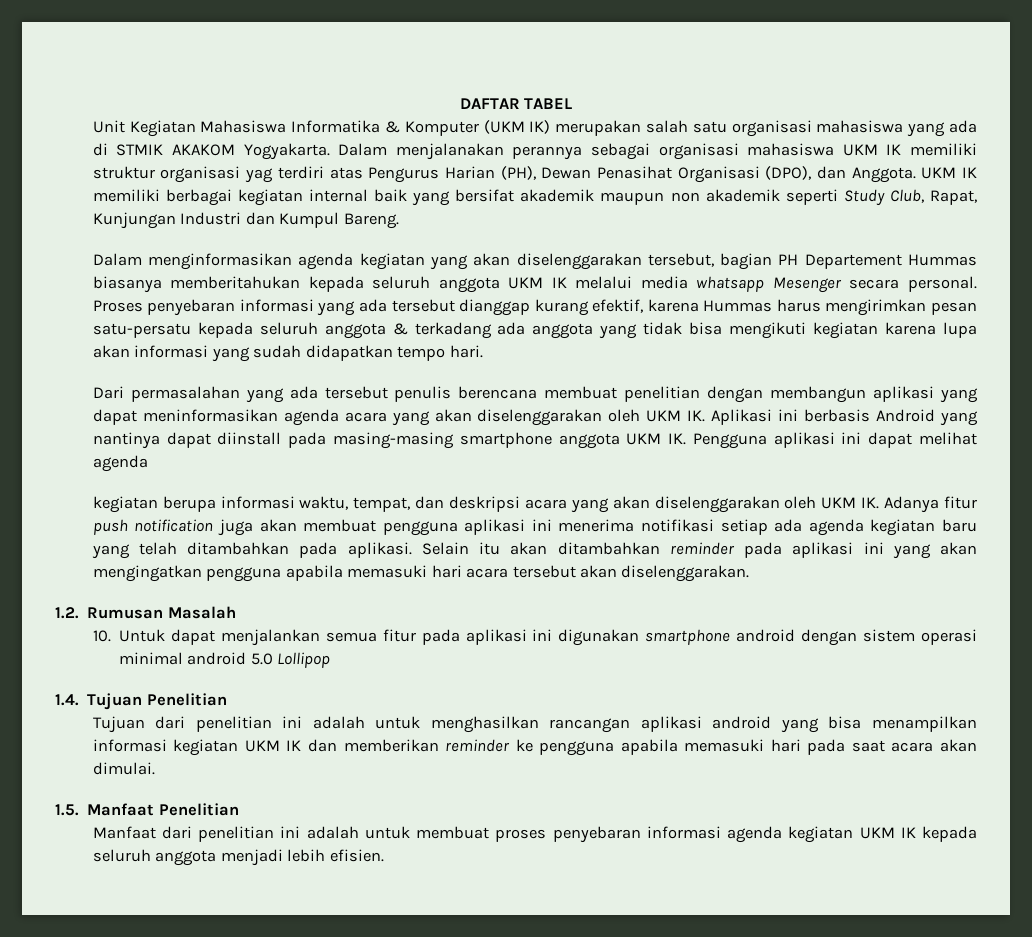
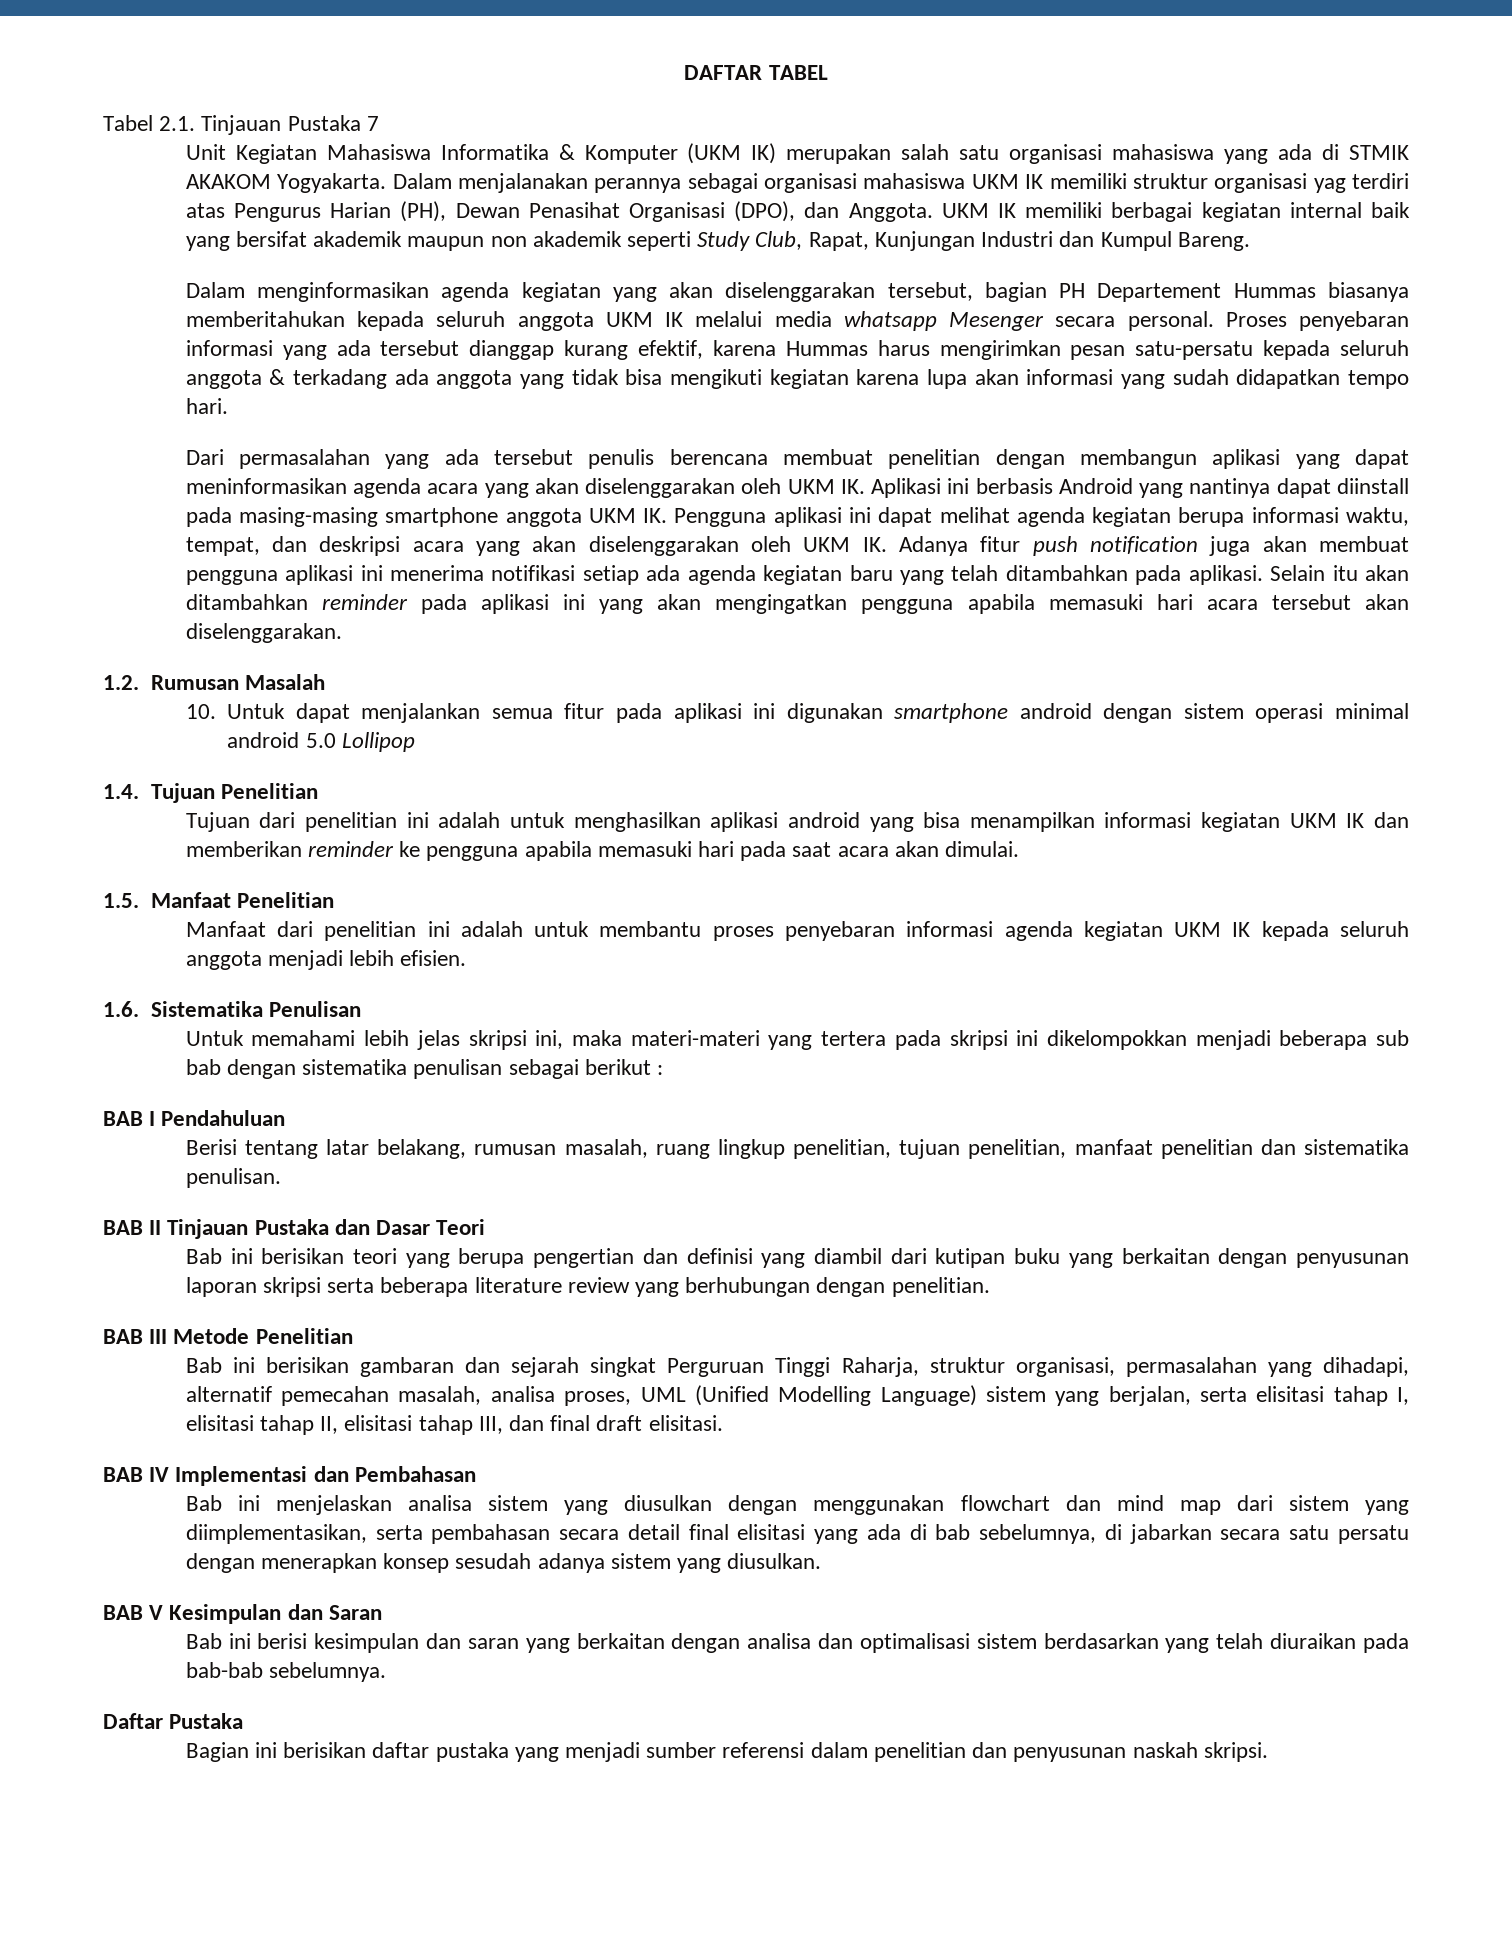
(573, 103) none -> [103,115,379,135] // Tabel 2.1. Tinjauan Pustaka 7
(148, 463) // -> (1085, 517) none
[549,718,631,733] rancangan -> (701, 822) none
[416,826,490,839] membuat -> [599,921,702,937] membantu
(384, 855) none -> [103,1001,361,1017] [185,1030,1409,1050] [185,1059,664,1079] [103,1110,286,1126] [185,1139,1409,1159] [185,1168,281,1188] [103,1219,486,1239] [185,1248,1409,1268] [185,1277,990,1297] [103,1328,353,1344] [185,1357,1409,1377] [185,1385,1409,1406] [185,1415,723,1435] [103,1466,476,1486] [185,1495,1409,1515] [185,1524,1409,1544] [185,1553,822,1573] [103,1604,382,1624] [185,1633,1409,1653] [185,1662,386,1682] [103,1713,244,1729] [185,1742,1268,1762] // 1.6. Sistematika Penulisan // Untuk memahami lebih jelas skripsi ini, maka materi-materi yang tertera pada skripsi ini dikelompokkan menjadi beberapa sub bab dengan sistematika penulisan sebagai berikut : // BAB I Pendahuluan // Berisi tentang latar belakang, rumusan masalah, ruang lingkup penelitian, tujuan penelitian, manfaat penelitian dan sistematika penulisan. // BAB II Tinjauan Pustaka dan Dasar Teori // Bab ini berisikan teori yang berupa pengertian dan definisi yang diambil dari kutipan buku yang berkaitan dengan penyusunan laporan skripsi serta beberapa literature review yang berhubungan dengan penelitian. // BAB III Metode Penelitian // Bab ini berisikan gambaran dan sejarah singkat Perguruan Tinggi Raharja, struktur organisasi, permasalahan yang dihadapi, alternatif pemecahan masalah, analisa proses, UML (Unified Modelling Language) sistem yang berjalan, serta elisitasi tahap I, elisitasi tahap II, elisitasi tahap III, dan final draft elisitasi. // BAB IV Implementasi dan Pembahasan // Bab ini menjelaskan analisa sistem yang diusulkan dengan menggunakan flowchart dan mind map dari sistem yang diimplementasikan, serta pembahasan secara detail final elisitasi yang ada di bab sebelumnya, di jabarkan secara satu persatu dengan menerapkan konsep sesudah adanya sistem yang diusulkan. // BAB V Kesimpulan dan Saran // Bab ini berisi kesimpulan dan saran yang berkaitan dengan analisa dan optimalisasi sistem berdasarkan yang telah diuraikan pada bab-bab sebelumnya. // Daftar Pustaka // Bagian ini berisikan daftar pustaka yang menjadi sumber referensi dalam penelitian dan penyusunan naskah skripsi.

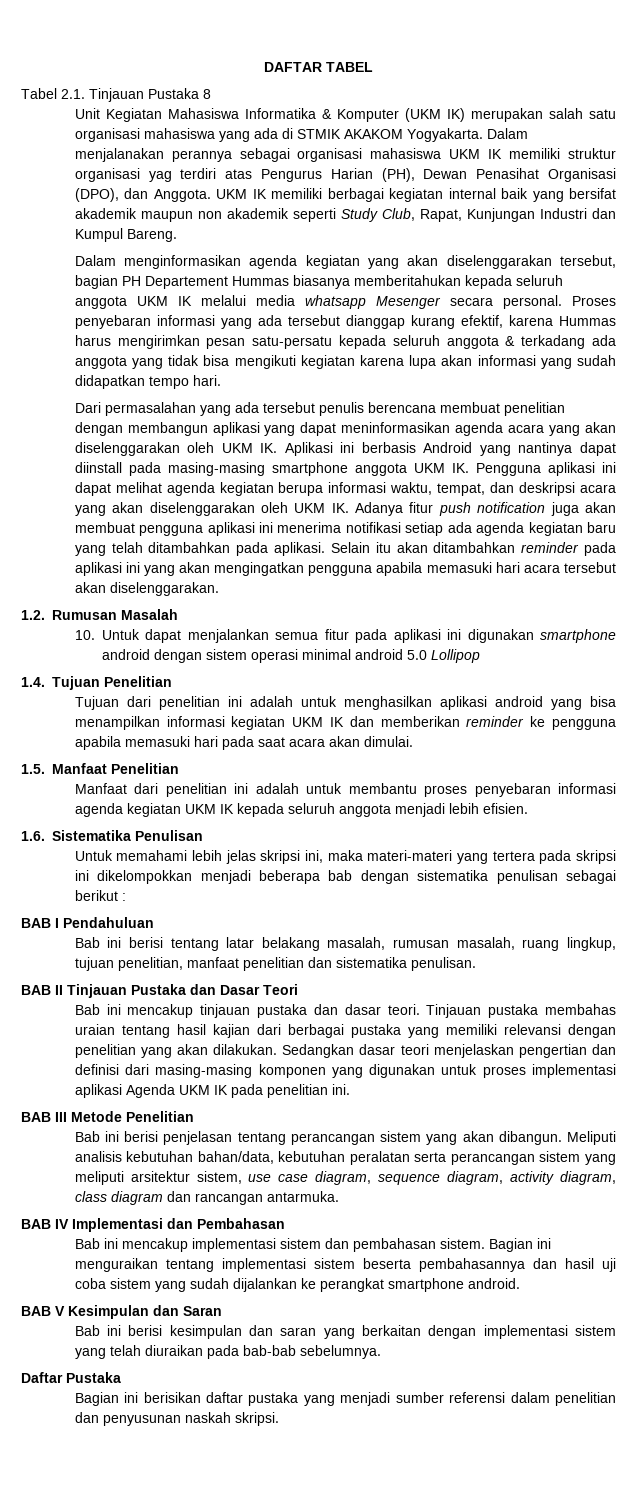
[366,116,379,131] 7 -> [203,89,211,99] 8
[1375,1030,1409,1046] sub -> (320, 877) none
[185,1139,467,1159] Berisi tentang latar belakang, -> [74,937,386,951] Bab ini berisi tentang latar belakang masalah,
[717,1139,892,1159] lingkup penelitian, -> [567,937,616,951] lingkup,
[261,1248,1409,1268] [185,1277,990,1297] berisikan teori yang berupa pengertian dan definisi yang diambil dari kutipan buku yang berkaitan dengan penyusunan laporan skripsi serta beberapa literature review yang berhubungan dengan penelitian. -> [127,1004,617,1018] [74,1024,617,1038] [74,1044,617,1058] [74,1064,617,1078] [74,1084,350,1098] mencakup tinjauan pustaka dan dasar teori. Tinjauan pustaka membahas uraian tentang hasil kajian dari berbagai pustaka yang memiliki relevansi dengan penelitian yang akan dilakukan. Sedangkan dasar teori menjelaskan pengertian dan definisi dari masing-masing komponen yang digunakan untuk proses implementasi aplikasi Agenda UKM IK pada penelitian ini.
[265,1357,1409,1377] [185,1385,1409,1406] [185,1415,723,1435] berisikan gambaran dan sejarah singkat Perguruan Tinggi Raharja, struktur organisasi, permasalahan yang dihadapi, alternatif pemecahan masalah, analisa proses, UML (Unified Modelling Language) sistem yang berjalan, serta elisitasi tahap I, elisitasi tahap II, elisitasi tahap III, dan final draft elisitasi. -> [124,1131,616,1145] [74,1151,617,1165] [74,1171,617,1185] [74,1191,339,1205] berisi penjelasan tentang perancangan sistem yang akan dibangun. Meliputi analisis kebutuhan bahan/data, kebutuhan peralatan serta perancangan sistem yang meliputi arsitektur sistem, use case diagram, sequence diagram, activity diagram, class diagram dan rancangan antarmuka.
[275,1495,1409,1515] [185,1524,1409,1544] [185,1553,822,1573] menjelaskan analisa sistem yang diusulkan dengan menggunakan flowchart dan mind map dari sistem yang diimplementasikan, serta pembahasan secara detail final elisitasi yang ada di bab sebelumnya, di jabarkan secara satu persatu dengan menerapkan konsep sesudah adanya sistem yang diusulkan. -> [121,1238,551,1252] [74,1258,617,1272] [74,1278,520,1292] mencakup implementasi sistem dan pembahasan sistem. Bagian ini menguraikan tentang implementasi sistem beserta pembahasannya dan hasil uji coba sistem yang sudah dijalankan ke perangkat smartphone android.
[747,1633,1159,1653] analisa dan optimalisasi sistem berdasarkan -> [483,1325,617,1339] implementasi sistem

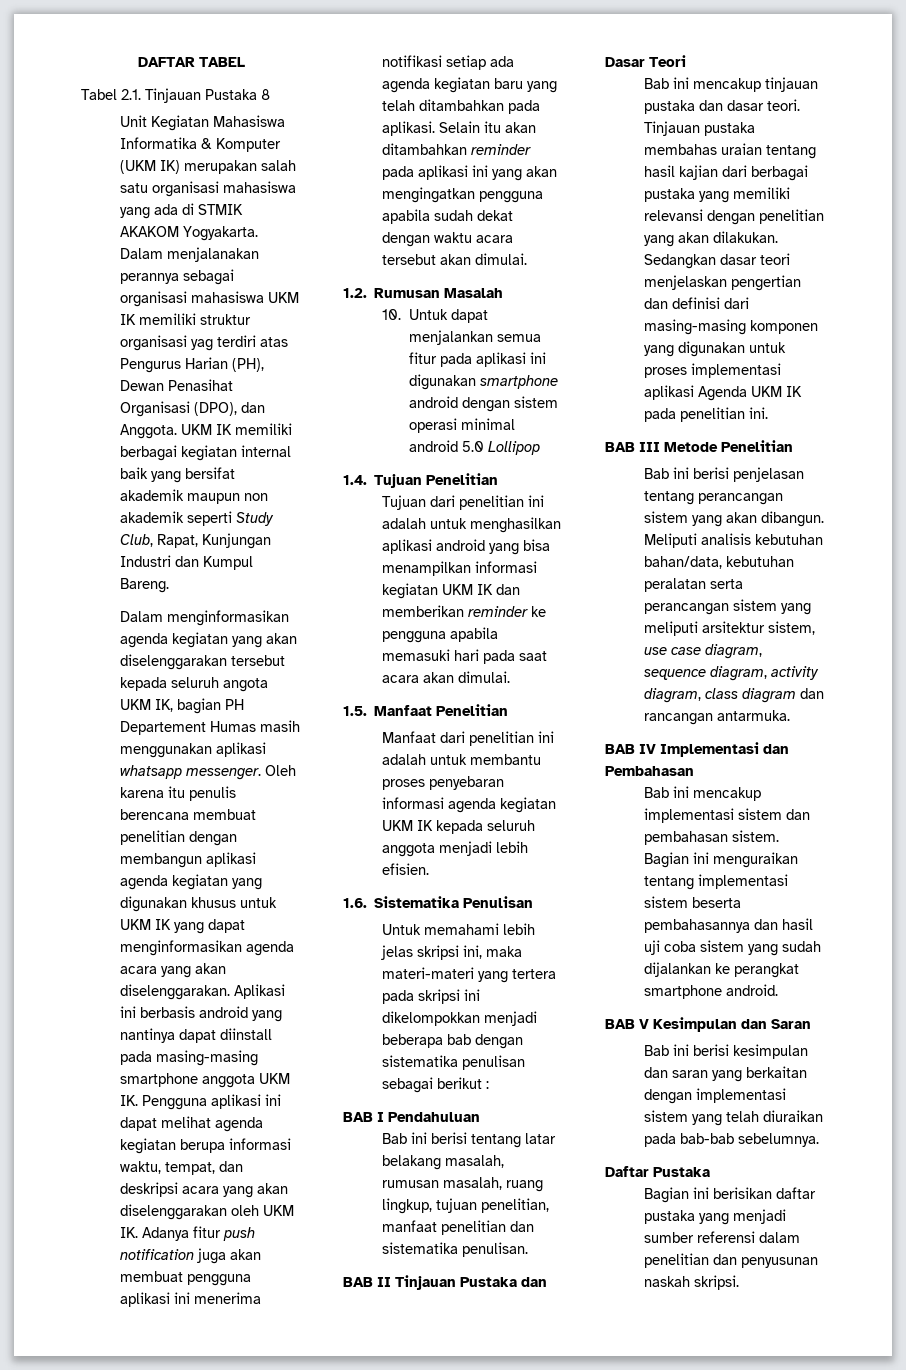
[560,255,617,268] [74,275,563,289] [74,295,616,309] [74,315,616,329] [74,335,616,349] [74,355,617,369] [74,375,221,389] [74,402,315,416] tersebut, bagian PH Departement Hummas biasanya memberitahukan kepada seluruh anggota UKM IK melalui media whatsapp Mesenger secara personal. Proses penyebaran informasi yang ada tersebut dianggap kurang efektif, karena Hummas harus mengirimkan pesan satu-persatu kepada seluruh anggota & terkadang ada anggota yang tidak bisa mengikuti kegiatan karena lupa akan informasi yang sudah didapatkan tempo hari. // Dari permasalahan yang ada tersebut -> [231,655,286,666] [120,677,269,692] [120,698,245,714] [120,720,301,735] [120,742,267,758] [120,765,297,780] [120,786,186,798] tersebut kepada seluruh angota UKM IK, bagian PH Departement Humas masih menggunakan aplikasi whatsapp messenger. Oleh karena itu
(260, 429) none -> [120,874,263,890] [120,896,278,912] [120,919,172,930] agenda kegiatan yang digunakan khusus untuk UKM IK
[341,422,451,433] meninformasikan -> [120,940,243,956] menginformasikan
[74,442,278,456] diselenggarakan oleh UKM IK. -> [120,984,231,1000] diselenggarakan.
[423,442,473,453] Android -> [199,1006,249,1018] android
[426,562,520,573] memasuki hari -> [434,210,514,221] [382,232,473,247] sudah dekat dengan waktu
[109,582,219,596] diselenggarakan. -> [475,253,528,265] dimulai.

